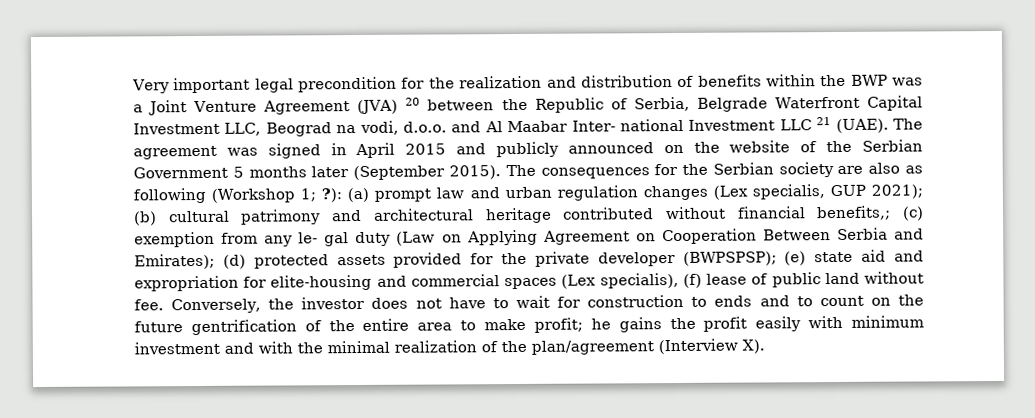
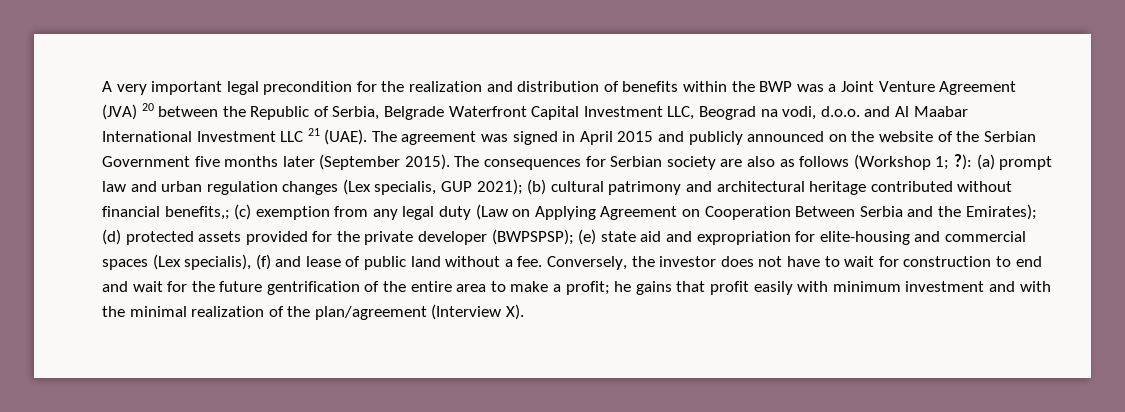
[132,79,171,94] Very -> [101,81,147,95] A very
[571,118,685,132] Inter- national -> [101,131,192,142] International
[232,166,244,178] 5 -> [194,156,220,167] five
[682,163,709,175] the -> (606, 161) none
[133,187,207,204] following -> [799,156,850,167] follows
[298,232,350,247] le- gal -> [402,206,435,220] legal
(925, 234) none -> [937,206,961,217] the
(702, 280) none -> [275,256,302,267] and
(924, 277) none -> [504,259,513,267] a
[714,295,891,307] ends and to count on -> [1015,256,1042,267] [101,281,188,292] end and wait for
(527, 324) none -> [553,284,562,292] a
[669,317,696,330] the -> [676,281,706,292] that

